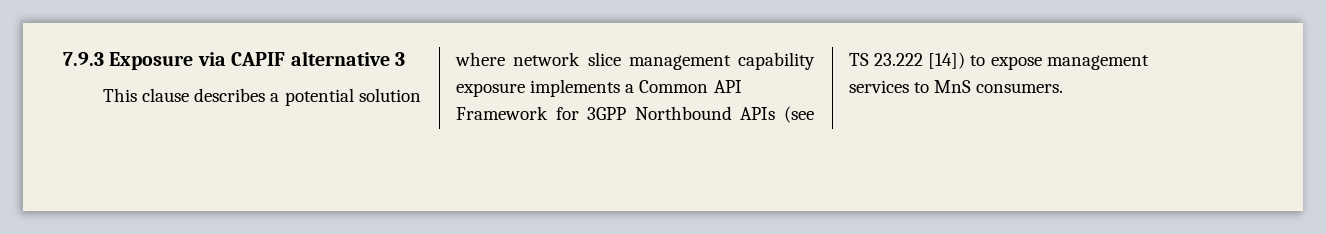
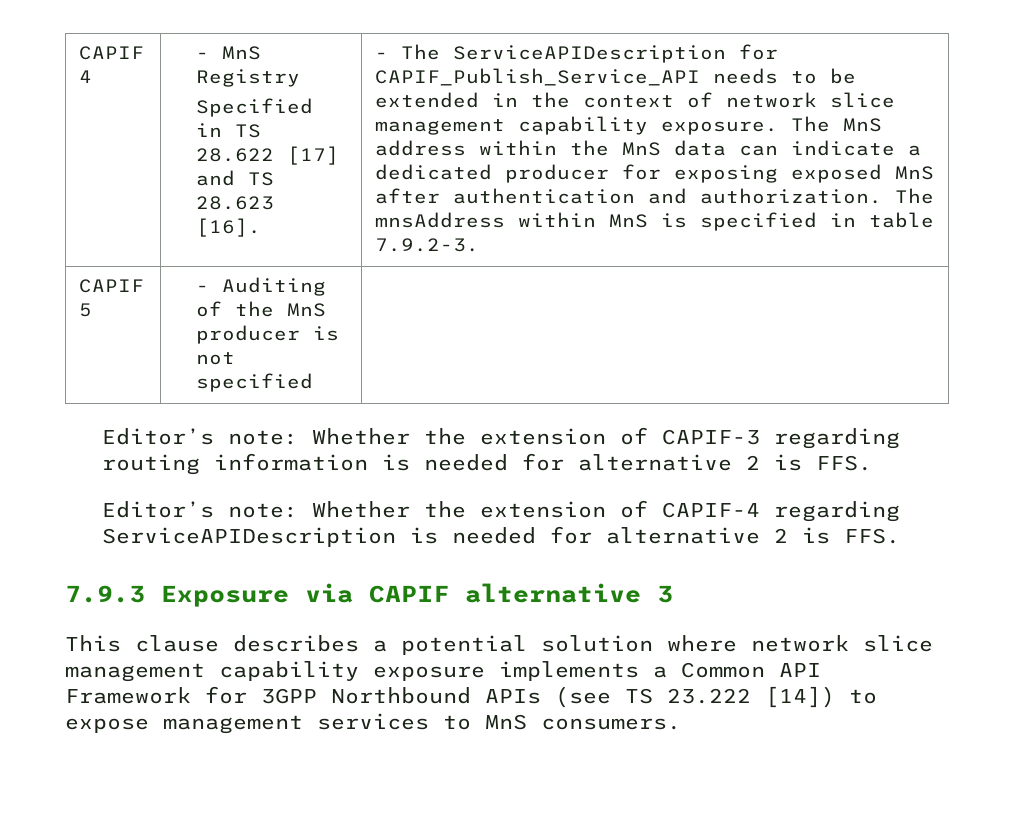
(63, 59) none -> [79,46,145,60] [79,70,93,83] [196,46,262,60] [196,69,301,87] [196,98,314,117] [196,123,262,138] [196,146,340,165] [196,170,275,186] [196,196,275,210] [196,218,262,237] [375,44,779,63] [375,68,857,86] [375,92,896,108] [375,116,883,135] [375,140,922,156] [375,164,935,183] [375,188,935,204] [375,212,935,231] [375,238,480,252] [79,279,145,293] [79,303,93,317] [196,277,327,296] [196,301,327,317] [196,325,340,344] [196,352,236,365] [196,373,314,392] [102,427,901,449] [102,453,873,475] [102,500,901,522] [102,526,901,547] CAPIF 4 | - MnS Registry // Specified in TS 28.622 [17] and TS 28.623 [16]. | - The ServiceAPIDescription for CAPIF_Publish_Service_API needs to be extended in the context of network slice management capability exposure. The MnS address within the MnS data can indicate a dedicated producer for exposing exposed MnS after authentication and authorization. The mnsAddress within MnS is specified in table 7.9.2-3. // CAPIF 5 | - Auditing of the MnS producer is not specified | // Editor’s note: Whether the extension of CAPIF-3 regarding routing information is needed for alternative 2 is FFS. // Editor’s note: Whether the extension of CAPIF-4 regarding ServiceAPIDescription is needed for alternative 2 is FFS. //

